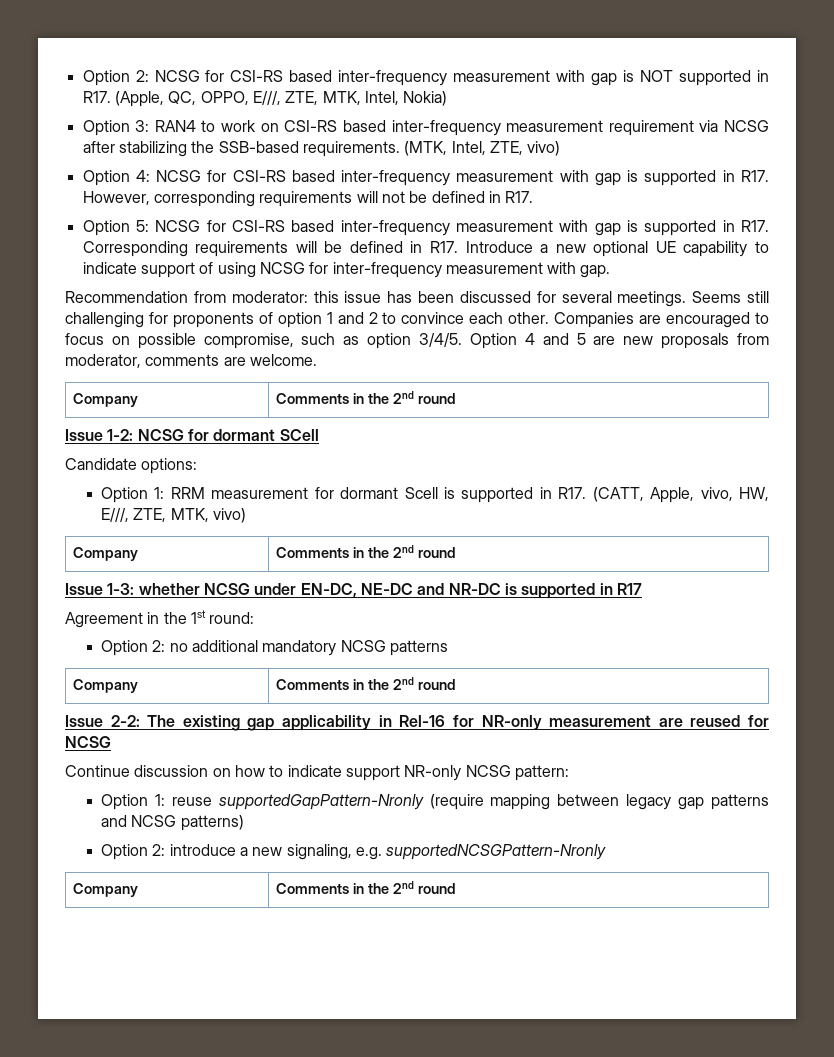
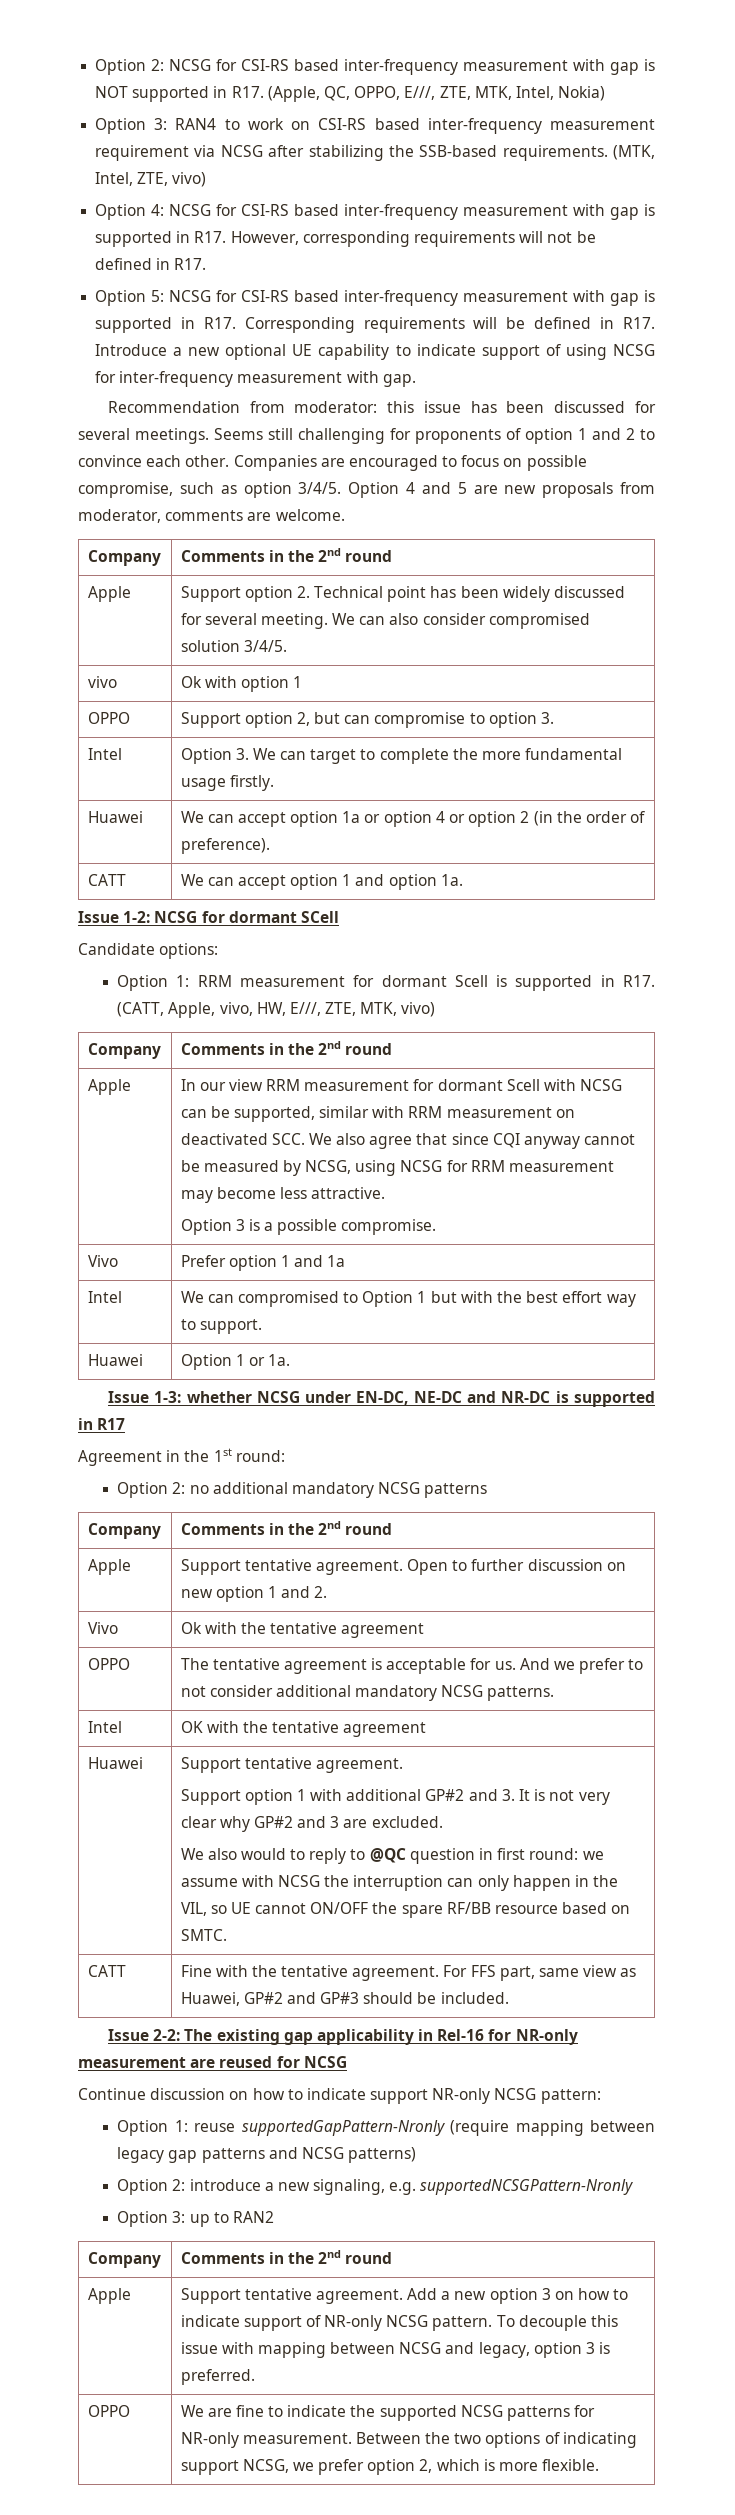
(457, 398) none -> [87,586,131,602] [180,586,626,602] [180,613,590,629] [180,640,287,652] [87,676,117,688] [180,676,303,692] [87,712,130,724] [180,712,555,728] [87,748,122,760] [180,748,623,764] [180,775,274,791] [87,811,143,823] [180,811,646,827] [180,838,270,854] [87,874,126,886] [180,874,463,890] // Apple | Support option 2. Technical point has been widely discussed for several meeting. We can also consider compromised solution 3/4/5. // vivo | Ok with option 1 // OPPO | Support option 2, but can compromise to option 3. // Intel | Option 3. We can target to complete the more fundamental usage firstly. // Huawei | We can accept option 1a or option 4 or option 2 (in the order of preference). // CATT | We can accept option 1 and option 1a.
(457, 552) none -> [87,1079,131,1095] [180,1079,623,1091] [180,1106,575,1122] [180,1133,636,1149] [180,1160,615,1176] [180,1187,386,1203] [180,1219,437,1235] [87,1255,118,1267] [180,1255,346,1271] [87,1291,122,1303] [180,1291,636,1307] [180,1319,262,1334] [87,1354,143,1366] [180,1354,291,1370] // Apple | In our view RRM measurement for dormant Scell with NCSG can be supported, similar with RRM measurement on deactivated SCC. We also agree that since CQI anyway cannot be measured by NCSG, using NCSG for RRM measurement may become less attractive. // Option 3 is a possible compromise. // Vivo | Prefer option 1 and 1a // Intel | We can compromised to Option 1 but with the best effort way to support. // Huawei | Option 1 or 1a.
(457, 684) none -> [87,1559,131,1575] [180,1559,626,1575] [180,1586,328,1602] [87,1622,118,1634] [180,1622,425,1638] [87,1658,130,1670] [180,1658,644,1674] [180,1685,555,1701] [87,1721,122,1733] [180,1721,427,1737] [87,1757,143,1769] [180,1757,403,1773] [180,1789,610,1805] [180,1816,443,1832] [180,1848,604,1864] [180,1875,619,1891] [180,1902,631,1918] [180,1929,227,1941] [87,1965,126,1977] [180,1965,637,1981] [180,1992,509,2006] // Apple | Support tentative agreement. Open to further discussion on new option 1 and 2. // Vivo | Ok with the tentative agreement // OPPO | The tentative agreement is acceptable for us. And we prefer to not consider additional mandatory NCSG patterns. // Intel | OK with the tentative agreement // Huawei | Support tentative agreement. // Support option 1 with additional GP#2 and 3. It is not very clear why GP#2 and 3 are excluded. // We also would to reply to @QC question in first round: we assume with NCSG the interruption can only happen in the VIL, so UE cannot ON/OFF the spare RF/BB resource based on SMTC. // CATT | Fine with the tentative agreement. For FFS part, same view as Huawei, GP#2 and GP#3 should be included.
[73,883,139,897] [276,881,457,894] // Company | Comments in the 2nd round -> [117,2211,274,2227] [87,2252,161,2268] [180,2250,393,2264] [87,2288,131,2304] [180,2288,629,2304] [180,2315,619,2331] [180,2342,611,2358] [180,2369,255,2385] [87,2405,130,2417] [180,2405,596,2421] [180,2432,637,2448] [180,2459,600,2475] // Option 3: up to RAN2 // Company | Comments in the 2nd round // Apple | Support tentative agreement. Add a new option 3 on how to indicate support of NR-only NCSG pattern. To decouple this issue with mapping between NCSG and legacy, option 3 is preferred. // OPPO | We are fine to indicate the supported NCSG patterns for NR-only measurement. Between the two options of indicating support NCSG, we prefer option 2, which is more flexible.

